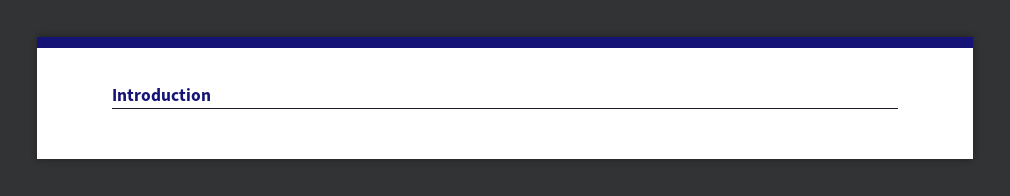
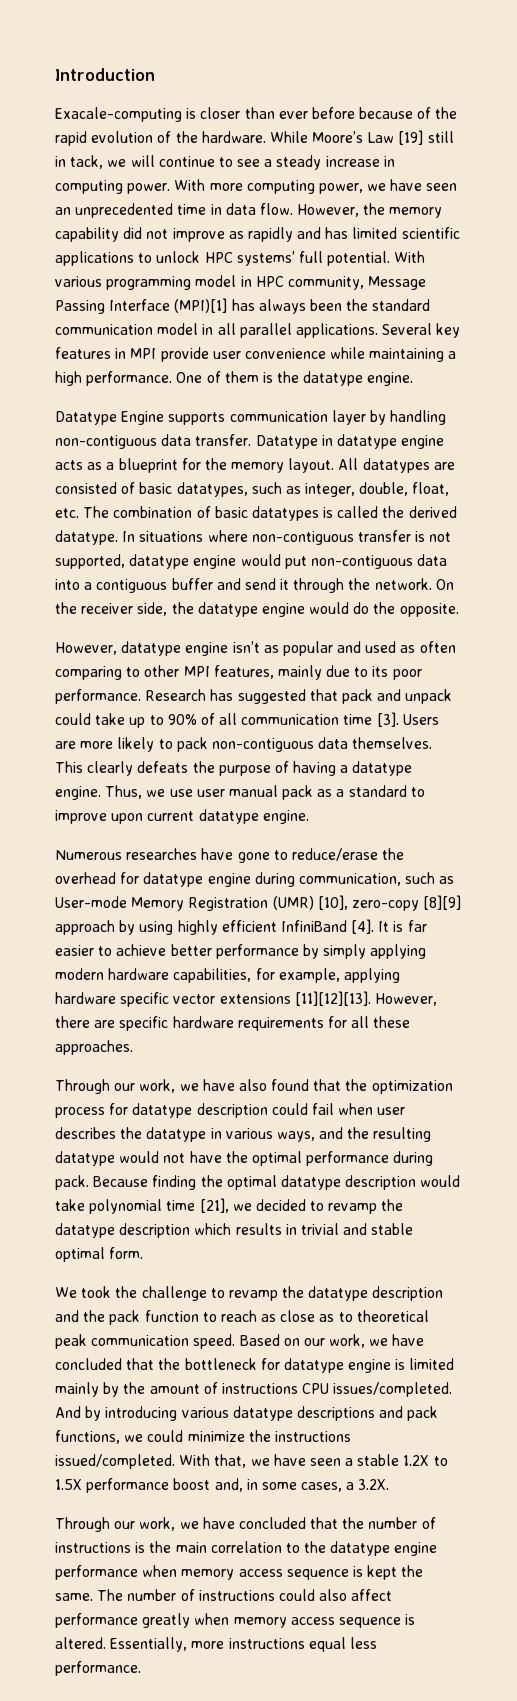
(211, 95) none -> [55,107,458,122] [55,130,454,146] [55,155,395,170] [55,179,458,194] [55,203,443,218] [55,227,460,242] [55,251,426,266] [55,275,427,290] [55,298,431,314] [55,323,461,338] [55,347,457,362] [55,371,414,386] [55,410,447,425] [55,434,445,449] [55,458,455,473] [55,482,450,497] [55,506,457,521] [55,530,452,545] [55,554,448,569] [55,578,454,593] [55,602,459,617] [55,641,456,656] [55,665,422,680] [55,689,453,704] [55,712,439,728] [55,737,433,752] [55,761,413,776] [55,785,425,800] [55,809,309,824] [55,848,405,863] [55,872,455,887] [55,895,462,911] [55,919,427,935] [55,944,427,959] [55,968,400,983] [55,991,437,1007] [55,1016,411,1031] [55,1040,133,1055] [55,1079,453,1094] [55,1103,406,1118] [55,1127,432,1142] [55,1151,434,1166] [55,1175,461,1190] [55,1198,404,1214] [55,1223,414,1238] [55,1247,144,1262] [55,1286,444,1301] [55,1310,429,1325] [55,1334,425,1349] [55,1358,455,1373] [55,1382,453,1397] [55,1406,439,1421] [55,1430,351,1444] [55,1454,448,1469] [55,1478,390,1493] [55,1517,436,1532] [55,1541,438,1556] [55,1565,424,1580] [55,1589,393,1601] [55,1613,416,1628] [55,1637,377,1652] [55,1661,141,1676] // Exacale-computing is closer than ever before because of the rapid evolution of the hardware. While Moore’s Law [19] still in tack, we will continue to see a steady increase in computing power. With more computing power, we have seen an unprecedented time in data flow. However, the memory capability did not improve as rapidly and has limited scientific applications to unlock HPC systems’ full potential. With various programming model in HPC community, Message Passing Interface (MPI)[1] has always been the standard communication model in all parallel applications. Several key features in MPI provide user convenience while maintaining a high performance. One of them is the datatype engine. // Datatype Engine supports communication layer by handling non-contiguous data transfer. Datatype in datatype engine acts as a blueprint for the memory layout. All datatypes are consisted of basic datatypes, such as integer, double, float, etc. The combination of basic datatypes is called the derived datatype. In situations where non-contiguous transfer is not supported, datatype engine would put non-contiguous data into a contiguous buffer and send it through the network. On the receiver side, the datatype engine would do the opposite. // However, datatype engine isn’t as popular and used as often comparing to other MPI features, mainly due to its poor performance. Research has suggested that pack and unpack could take up to 90% of all communication time [3]. Users are more likely to pack non-contiguous data themselves. This clearly defeats the purpose of having a datatype engine. Thus, we use user manual pack as a standard to improve upon current datatype engine. // Numerous researches have gone to reduce/erase the overhead for datatype engine during communication, such as User-mode Memory Registration (UMR) [10], zero-copy [8][9] approach by using highly efficient InfiniBand [4]. It is far easier to achieve better performance by simply applying modern hardware capabilities, for example, applying hardware specific vector extensions [11][12][13]. However, there are specific hardware requirements for all these approaches. // Through our work, we have also found that the optimization process for datatype description could fail when user describes the datatype in various ways, and the resulting datatype would not have the optimal performance during pack. Because finding the optimal datatype description would take polynomial time [21], we decided to revamp the datatype description which results in trivial and stable optimal form. // We took the challenge to revamp the datatype description and the pack function to reach as close as to theoretical peak communication speed. Based on our work, we have concluded that the bottleneck for datatype engine is limited mainly by the amount of instructions CPU issues/completed. And by introducing various datatype descriptions and pack functions, we could minimize the instructions issued/completed. With that, we have seen a stable 1.2X to 1.5X performance boost and, in some cases, a 3.2X. // Through our work, we have concluded that the number of instructions is the main correlation to the datatype engine performance when memory access sequence is kept the same. The number of instructions could also affect performance greatly when memory access sequence is altered. Essentially, more instructions equal less performance.

